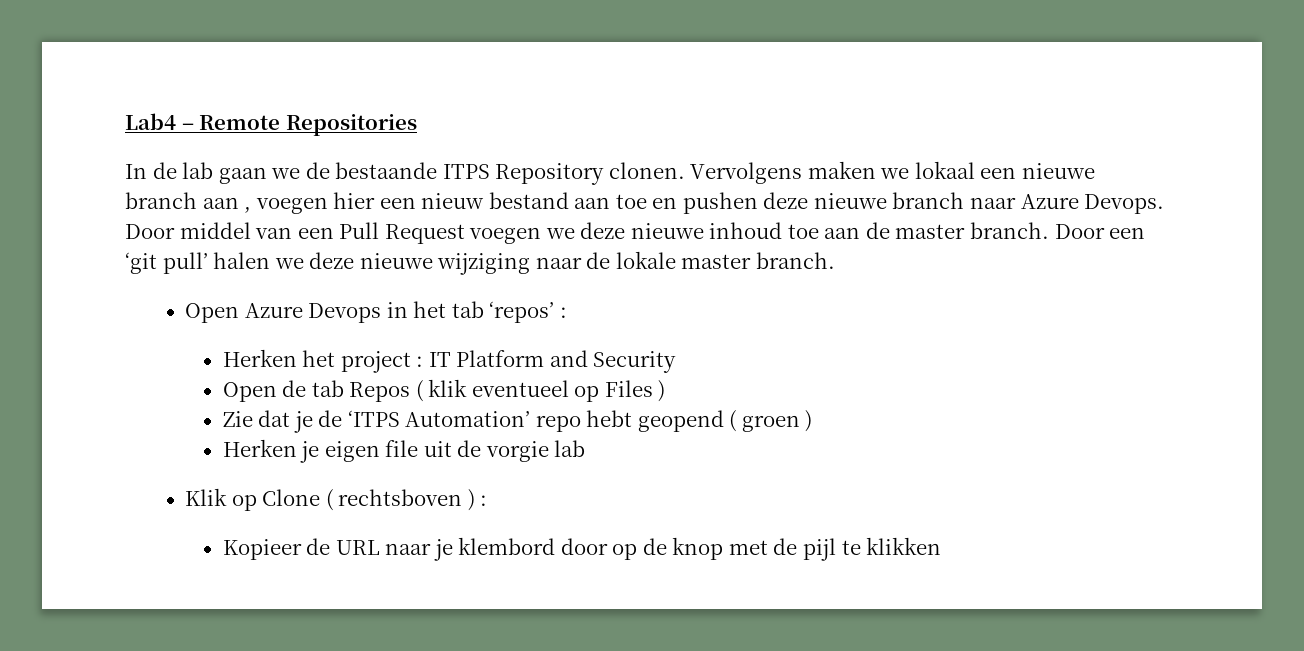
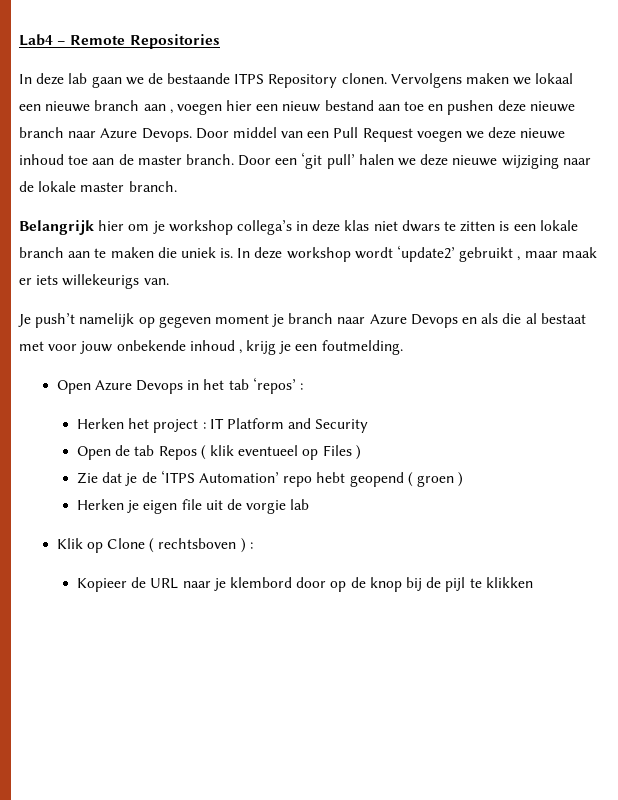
[152,162,177,179] de -> [36,73,65,85] deze
(835, 260) none -> [19,220,578,235] [19,245,597,262] [19,274,169,289] [18,313,586,328] [19,340,403,355] // Belangrijk hier om je workshop collega’s in deze klas niet dwars te zitten is een lokale branch aan te maken die uniek is. In deze workshop wordt ‘update2’ gebruikt , maar maak er iets willekeurigs van. // Je push’t namelijk op gegeven moment je branch naar Azure Devops en als die al bestaat met voor jouw onbekende inhoud , krijg je een foutmelding.
[728,540,768,555] met -> [405,577,422,591] bij

